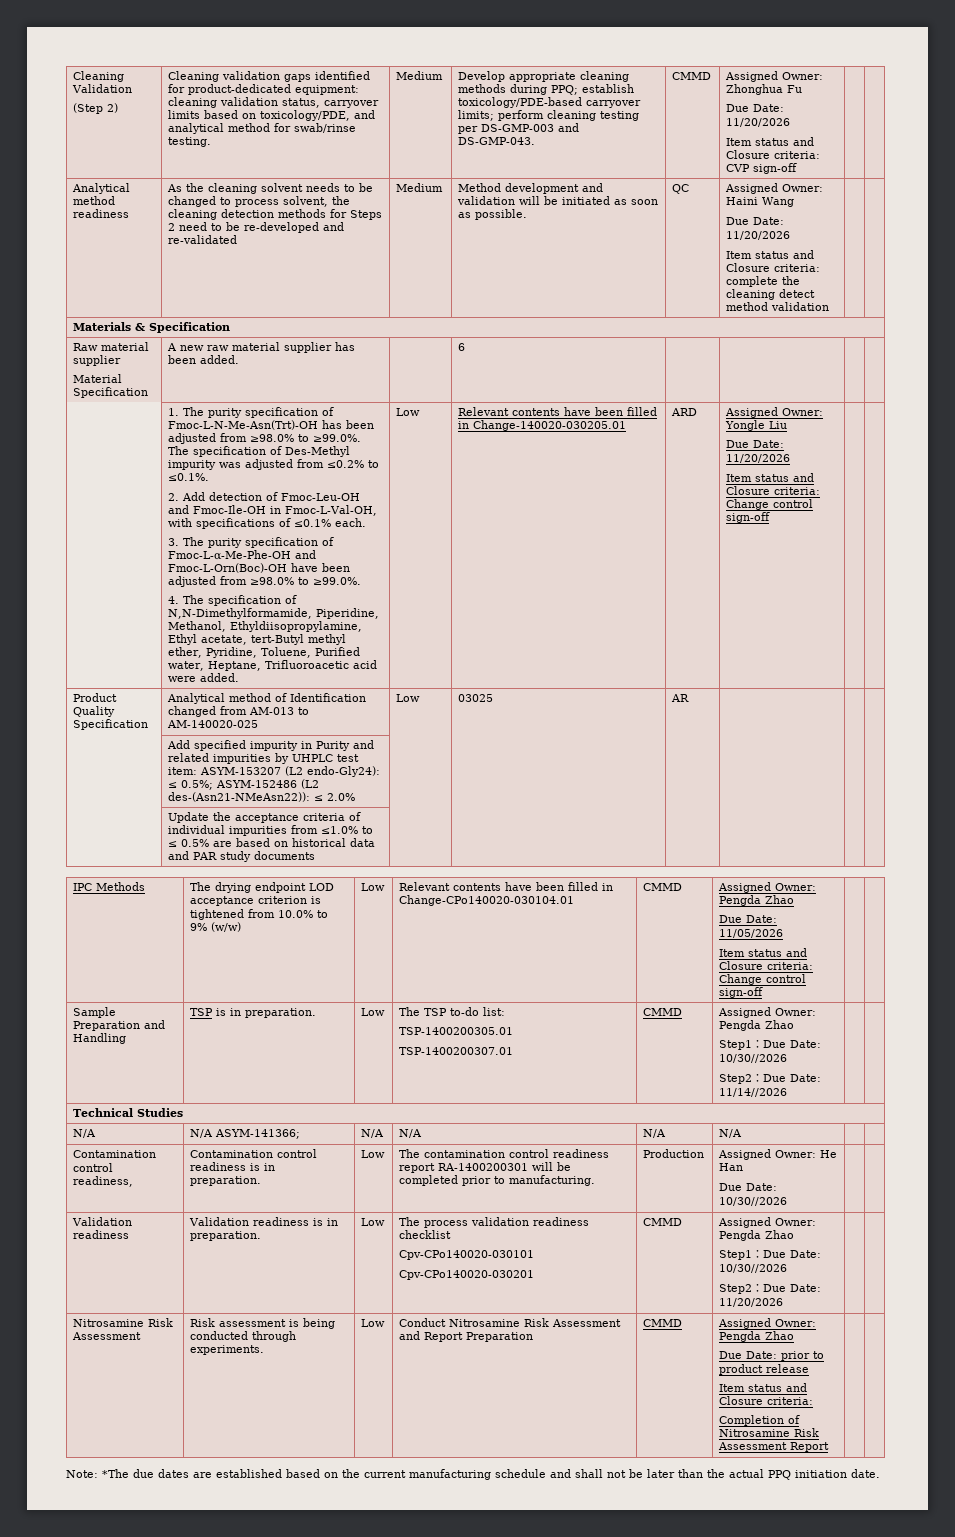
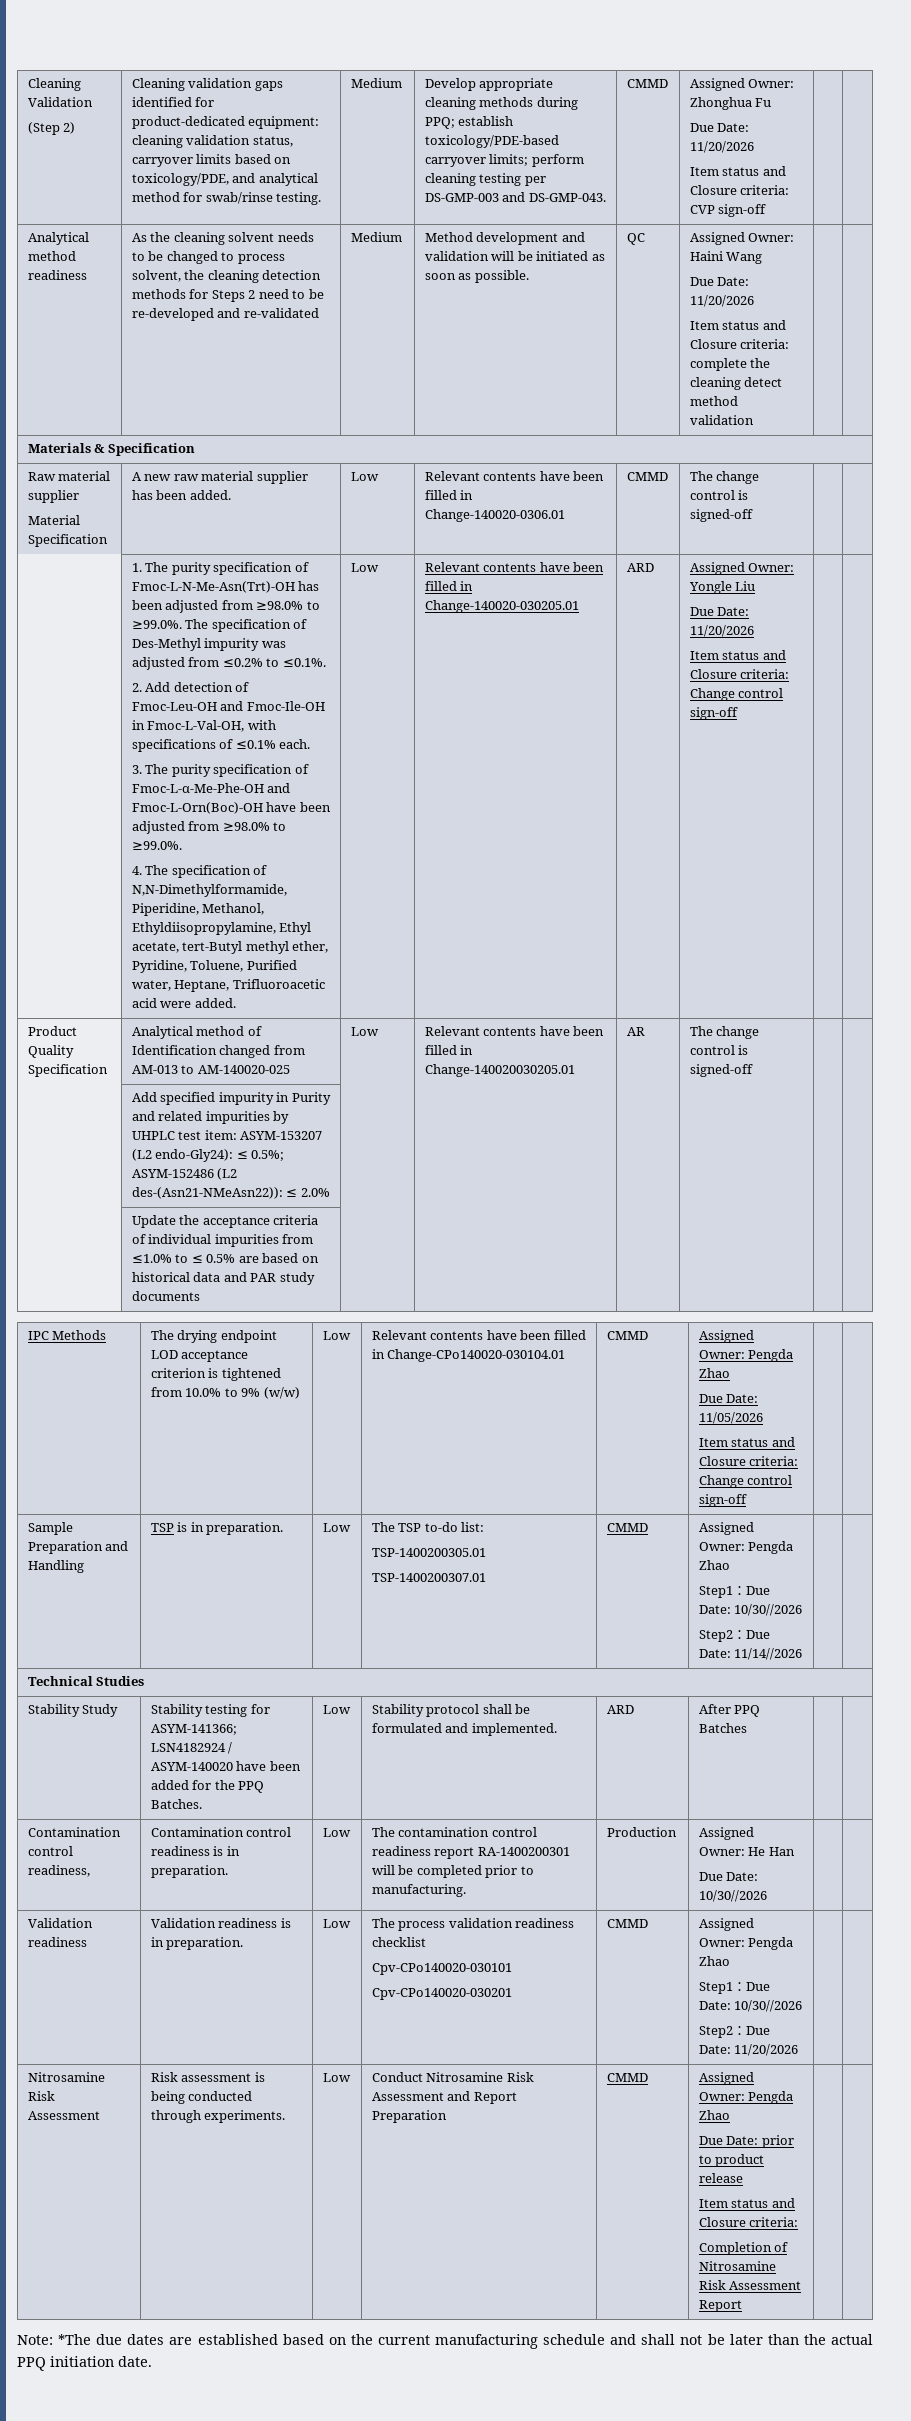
[458,343,466,351] | 6 | | -> [350,472,379,481] [424,471,605,481] [424,490,474,500] [424,509,565,522] [626,472,668,481] [689,471,760,484] [689,490,749,500] [689,509,753,522] Low | Relevant contents have been filled in Change-140020-0306.01 | CMMD | The change control is signed-off
[458,694,494,702] [671,694,690,702] 03025 | AR | -> [424,1026,605,1036] [424,1045,474,1055] [424,1064,575,1077] [626,1027,645,1036] [689,1026,760,1039] [689,1045,749,1055] [689,1064,753,1077] Relevant contents have been filled in Change-140020030205.01 | AR | The change control is signed-off
[73,1129,97,1138] [190,1129,301,1139] [361,1129,385,1138] [399,1129,423,1138] [643,1129,667,1138] [719,1129,743,1138] N/A | N/A ASYM-141366; | N/A | N/A | N/A | N/A -> [27,1704,119,1717] [150,1704,270,1717] [150,1724,237,1735] [150,1742,233,1754] [150,1761,301,1771] [150,1780,265,1793] [150,1799,202,1809] [322,1705,351,1714] [371,1704,531,1717] [371,1723,557,1736] [606,1705,634,1714] [698,1704,761,1717] [698,1723,747,1733] Stability Study | Stability testing for ASYM-141366; LSN4182924 / ASYM-140020 have been added for the PPQ Batches. | Low | Stability protocol shall be formulated and implemented. | ARD | After PPQ Batches

